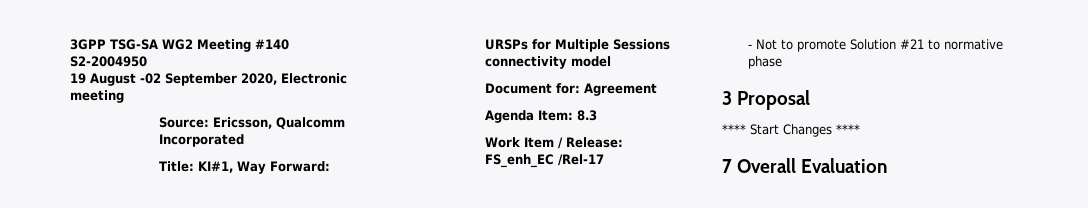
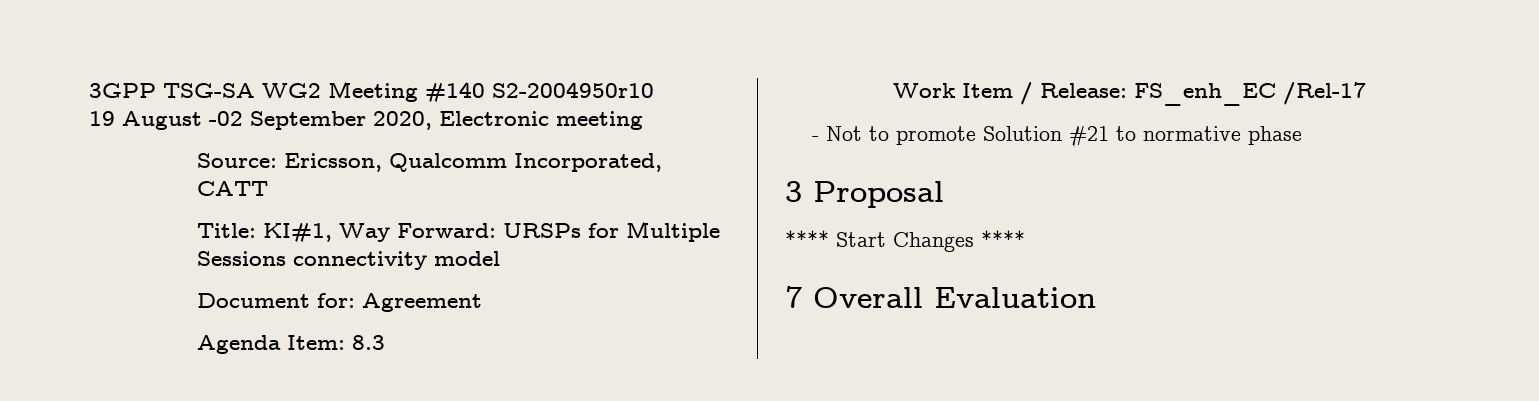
[70,56,147,67] S2-2004950 -> [492,82,654,98] S2-2004950r10
[158,134,244,147] Incorporated -> [513,153,662,172] [196,181,268,196] Incorporated, CATT

